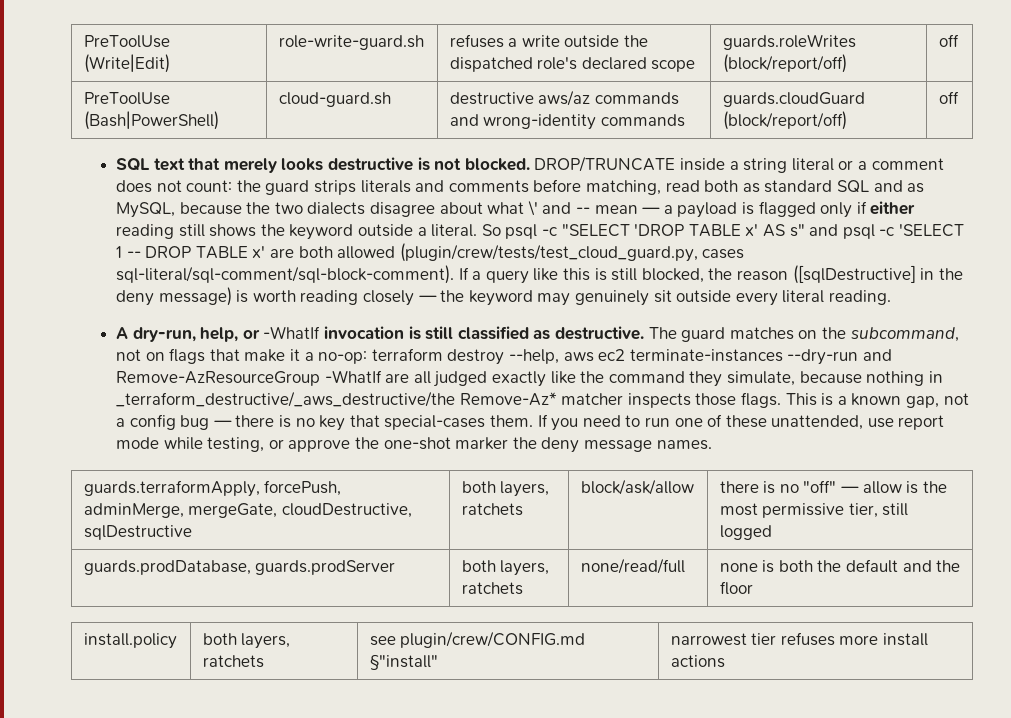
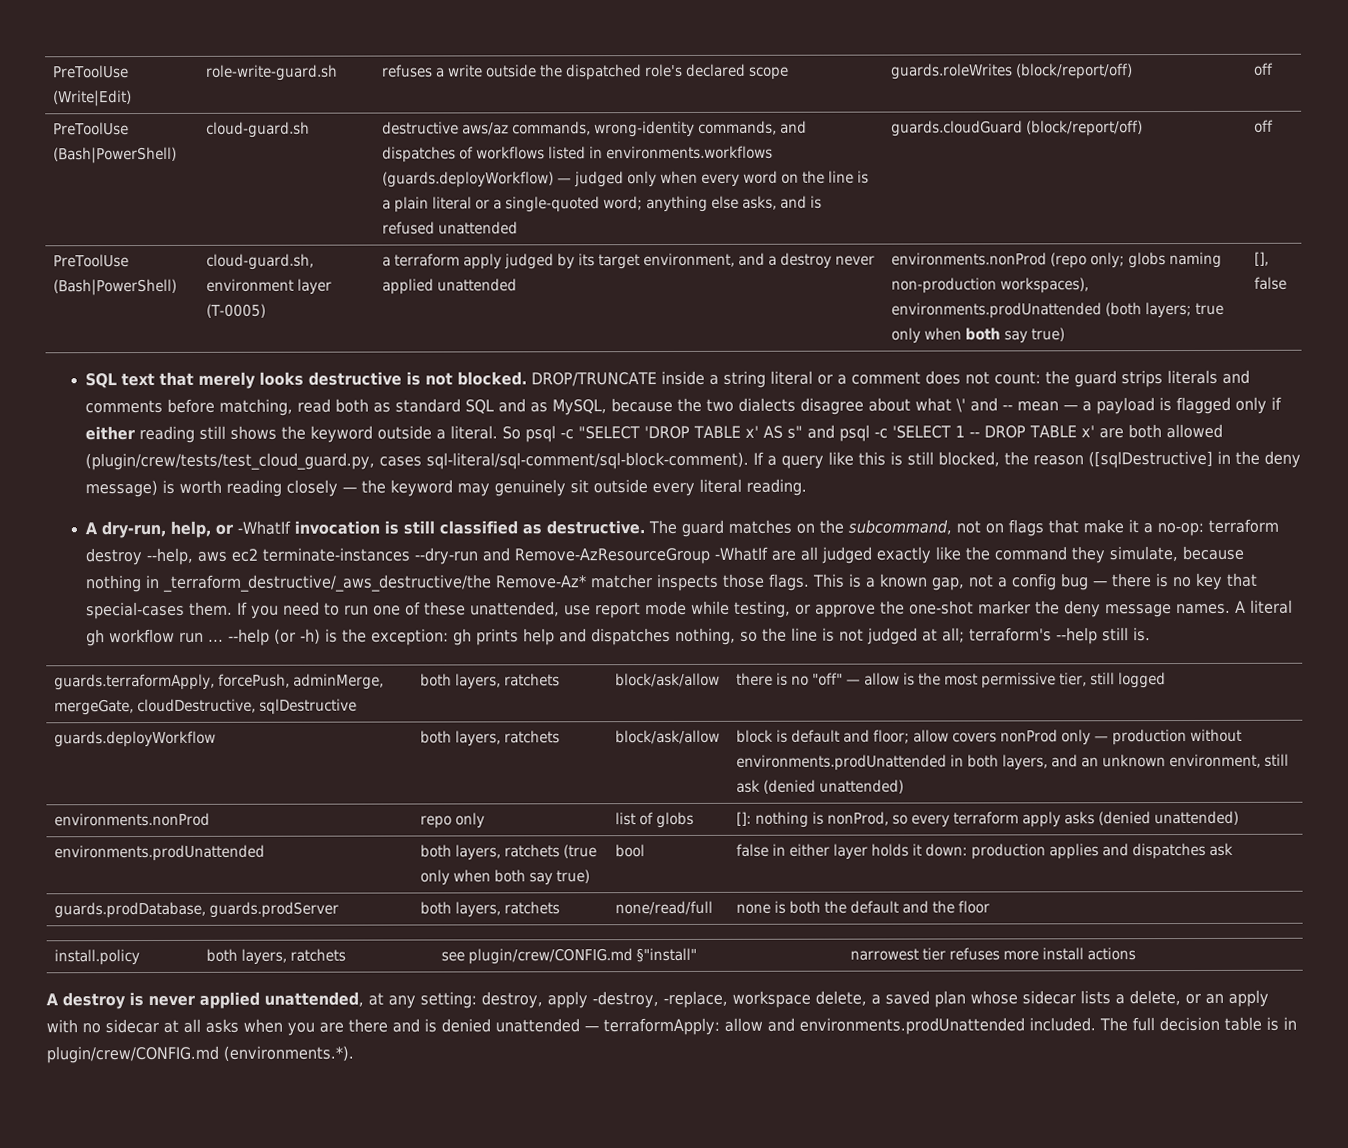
[594,92,679,105] [449,114,685,130] [722,92,865,107] [722,111,847,130] [938,91,959,104] commands and wrong-identity commands | guards.cloudGuard (block/report/off) | off -> [512,120,808,138] [382,145,774,163] [382,170,870,188] [382,195,823,213] [382,221,519,235] [891,120,1144,137] [1254,119,1275,133] [53,254,130,268] [53,278,178,296] [206,253,315,270] [206,278,333,295] [206,303,267,318] [382,252,876,270] [382,278,518,295] [891,251,1223,269] [891,277,1090,294] [891,302,1225,319] [891,327,1066,344] [1254,251,1270,266] [1254,276,1288,290] commands, wrong-identity commands, and dispatches of workflows listed in environments.workflows (guards.deployWorkflow) — judged only when every word on the line is a plain literal or a single-quoted word; anything else asks, and is refused unattended | guards.cloudGuard (block/report/off) | off // PreToolUse (Bash|PowerShell) | cloud-guard.sh, environment layer (T-0005) | a terraform apply judged by its target environment, and a destroy never applied unattended | environments.nonProd (repo only; globs naming non-production workspaces), environments.prodUnattended (both layers; true only when both say true) | [], false
(712, 445) none -> [1235,599,1294,614] [86,627,1152,647] A literal gh workflow run ... --help (or -h) is the exception: gh prints help and dispatches nothing, so the line is not judged at all; terraform's --help still is.
(772, 532) none -> [54,730,217,748] [420,730,561,747] [615,729,721,745] [736,728,1243,746] [736,753,1290,771] [736,779,905,794] [54,812,211,827] [420,812,486,829] [615,811,695,829] [736,810,1240,828] [54,844,266,862] [420,844,598,861] [420,869,591,886] [615,844,646,858] [736,842,1234,860] // guards.deployWorkflow | both layers, ratchets | block/ask/allow | block is default and floor; allow covers nonProd only — production without environments.prodUnattended in both layers, and an unknown environment, still ask (denied unattended) // environments.nonProd | repo only | list of globs | []: nothing is nonProd, so every terraform apply asks (denied unattended) // environments.prodUnattended | both layers, ratchets (true only when both say true) | bool | false in either layer holds it down: production applies and dispatches ask
(725, 661) none -> [46,989,1269,1010] [46,1016,1297,1036] [46,1045,354,1064] // A destroy is never applied unattended, at any setting: destroy, apply -destroy, -replace, workspace delete, a saved plan whose sidecar lists a delete, or an apply with no sidecar at all asks when you are there and is denied unattended — terraformApply: allow and environments.prodUnattended included. The full decision table is in plugin/crew/CONFIG.md (environments.*).

